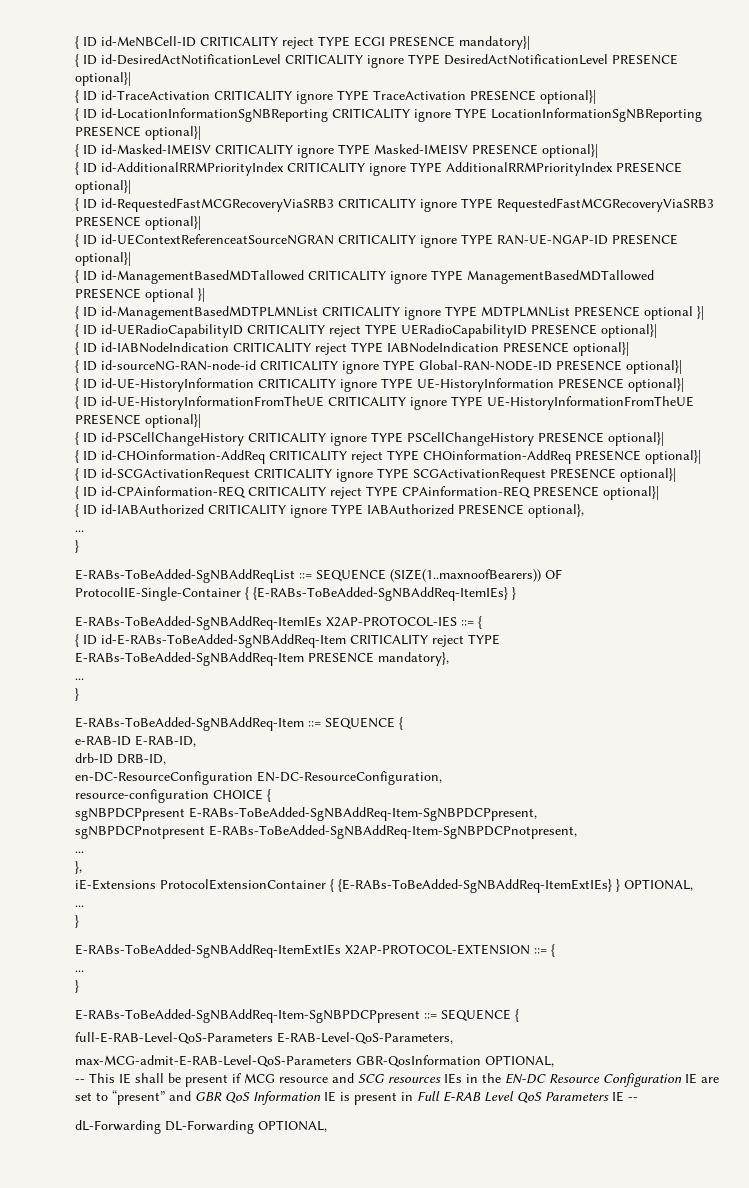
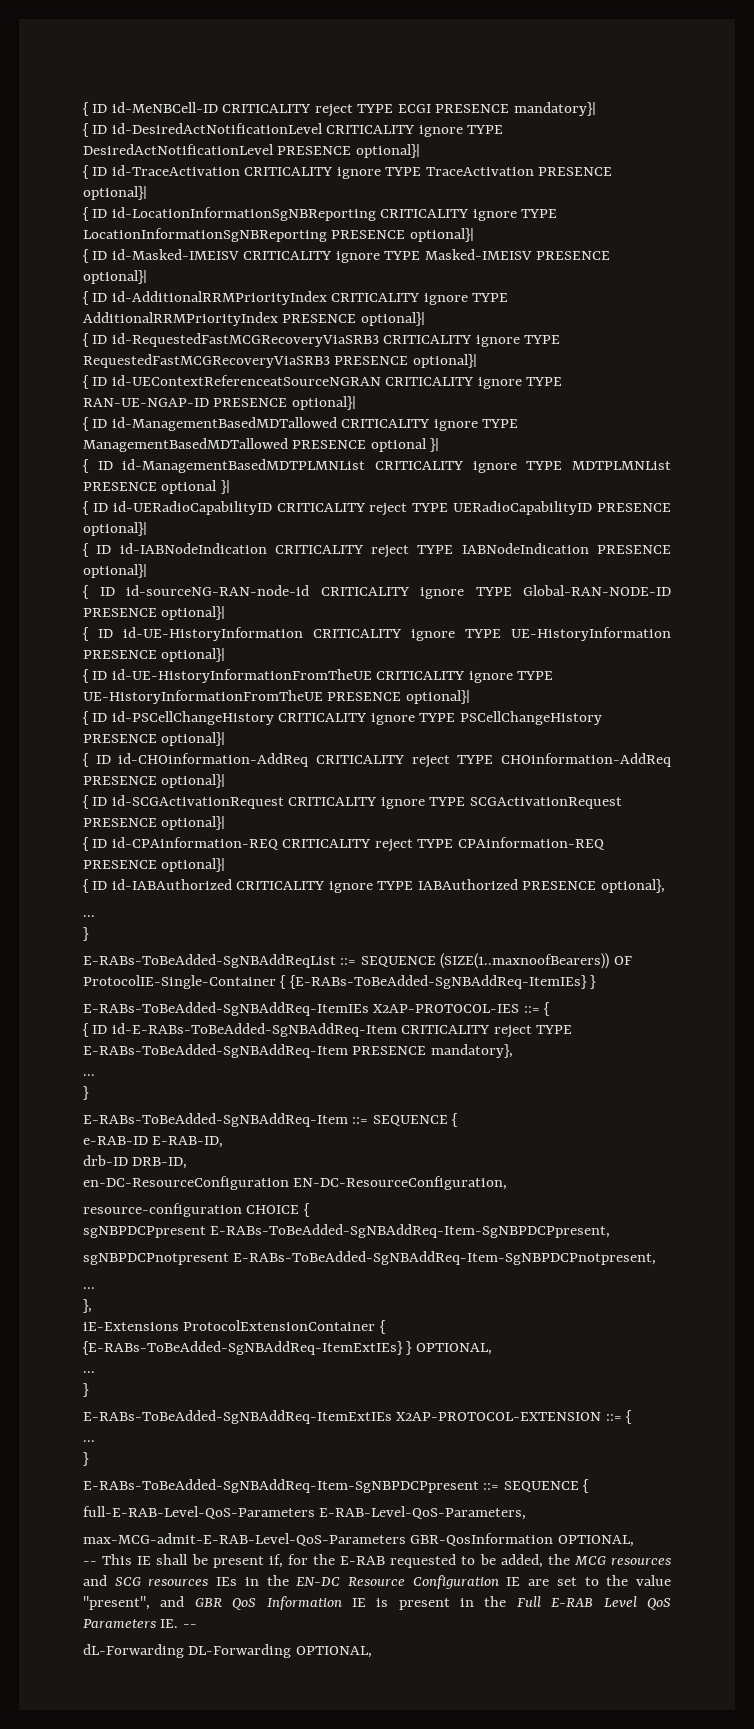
[232,1073,328,1083] if MCG resource -> [268,1554,671,1568] if, for the E-RAB requested to be added, the MCG resources
[112,1090,165,1105] “present” -> [606,1575,671,1586] [83,1596,150,1610] the value "present",
(413, 1096) none -> [484,1596,507,1607] the
[612,1091,624,1102] IE -> [160,1619,179,1628] IE.

